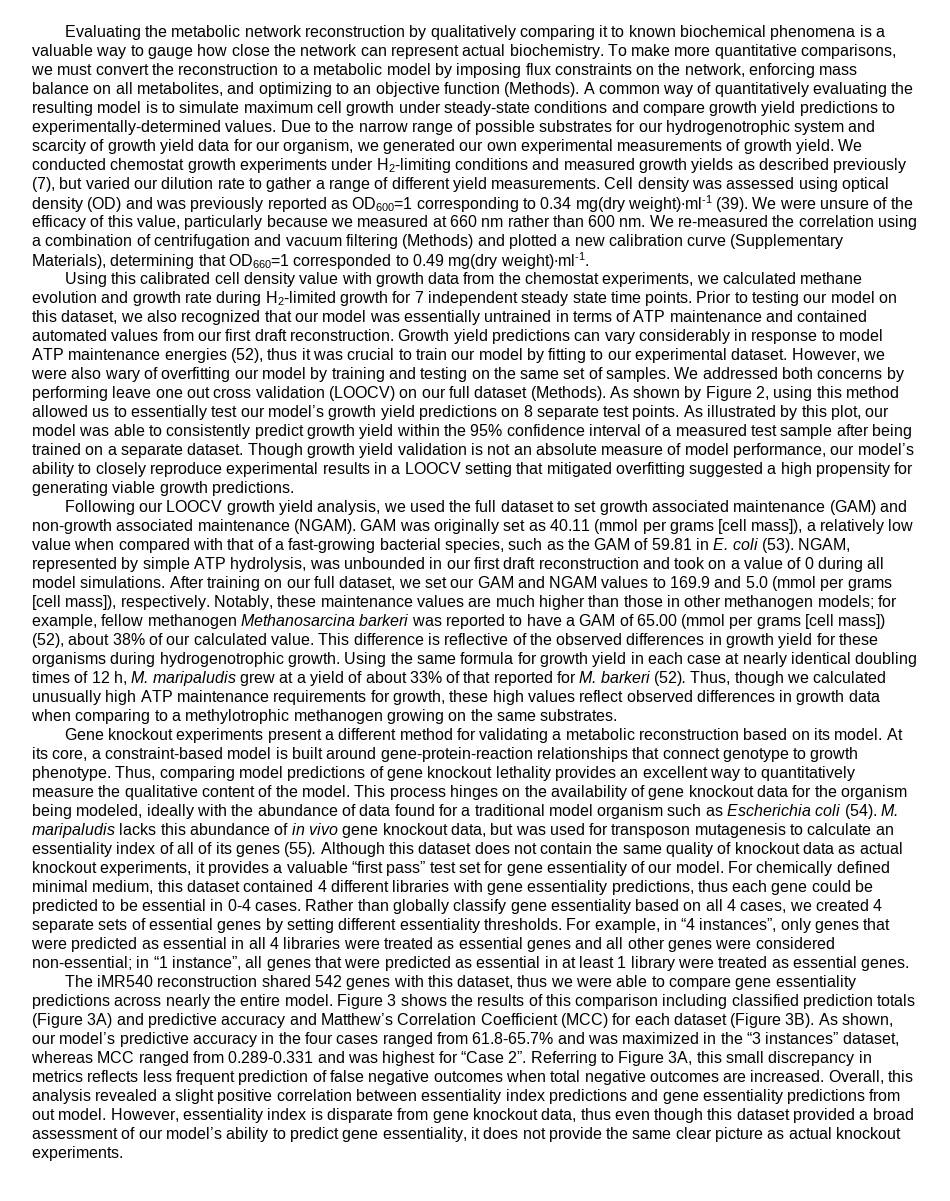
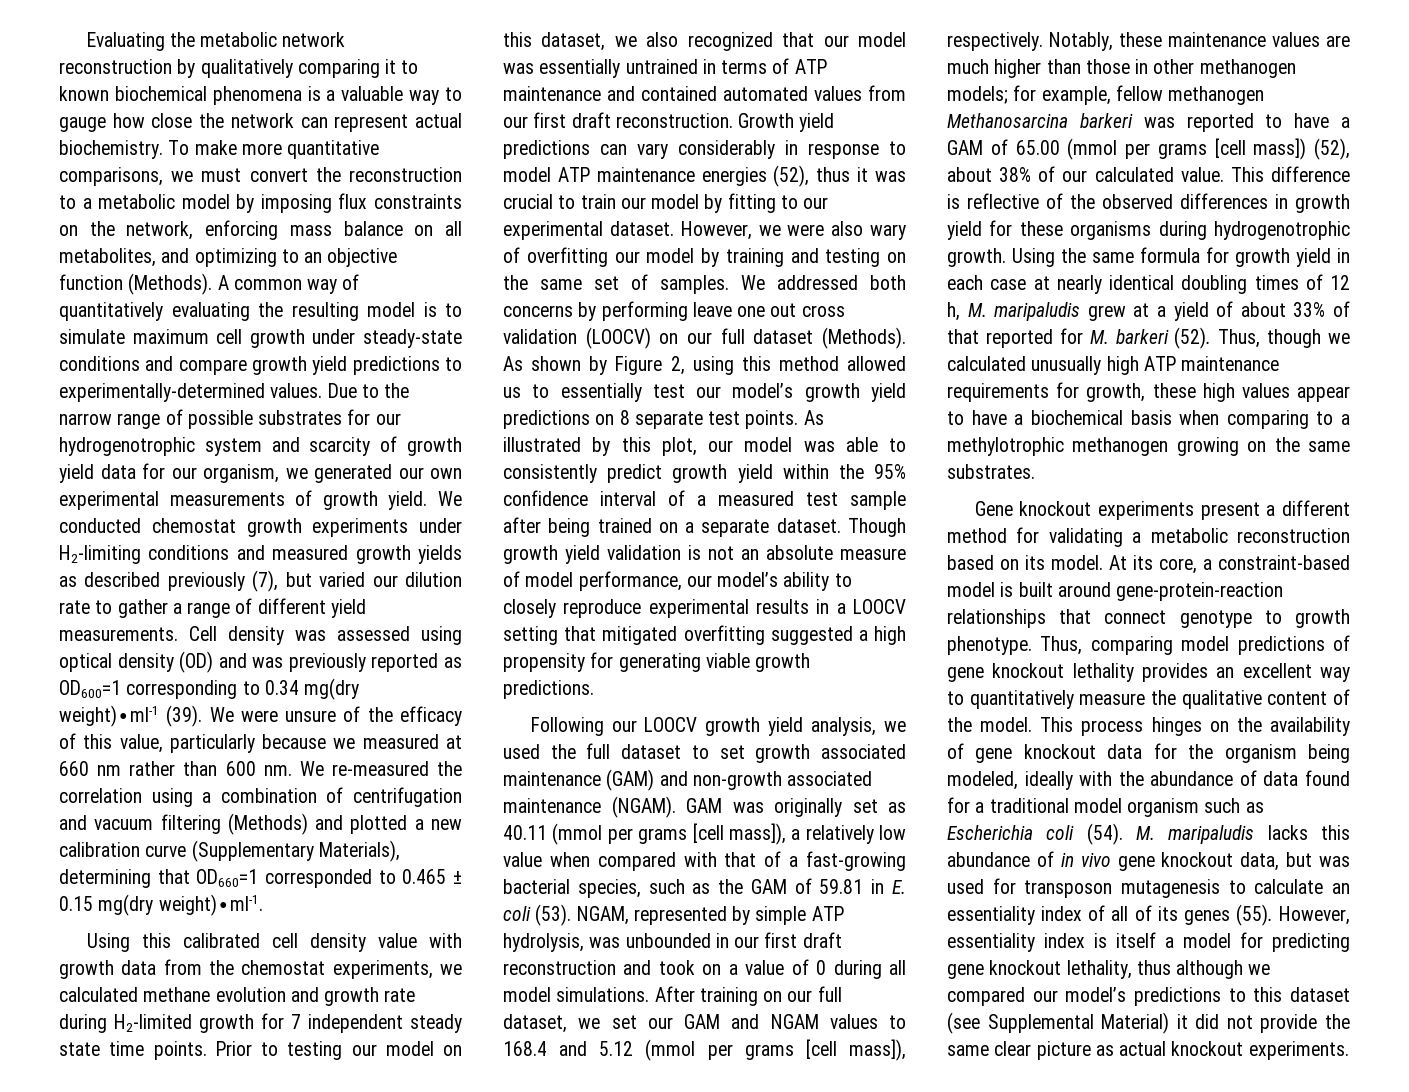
[412,254,444,266] 0.49 -> [402,869,463,884] [59,896,93,911] 0.465 ± 0.15
[670,576,768,588] 169.9 and 5.0 -> [503,1041,634,1056] 168.4 and 5.12
[579,690,880,705] reflect observed differences in growth data -> [1297,386,1350,402] [947,410,1172,425] appear to have a biochemical basis
[320,842,903,857] [32,861,890,876] [32,880,874,895] [32,899,883,914] [32,918,891,933] [31,937,835,952] [32,956,910,971] [64,975,856,990] [32,994,916,1009] [32,1013,894,1028] [32,1032,899,1047] [31,1051,872,1066] [32,1070,914,1085] [32,1089,901,1104] [32,1108,914,1123] [32,1127,519,1142] Although this dataset does not contain the same quality of knockout data as actual knockout experiments, it provides a valuable “first pass” test set for gene essentiality of our model. For chemically defined minimal medium, this dataset contained 4 different libraries with gene essentiality predictions, thus each gene could be predicted to be essential in 0-4 cases. Rather than globally classify gene essentiality based on all 4 cases, we created 4 separate sets of essential genes by setting different essentiality thresholds. For example, in “4 instances”, only genes that were predicted as essential in all 4 libraries were treated as essential genes and all other genes were considered non-essential; in “1 instance”, all genes that were predicted as essential in at least 1 library were treated as essential genes. // The iMR540 reconstruction shared 542 genes with this dataset, thus we were able to compare gene essentiality predictions across nearly the entire model. Figure 3 shows the results of this comparison including classified prediction totals (Figure 3A) and predictive accuracy and Matthew’s Correlation Coefficient (MCC) for each dataset (Figure 3B). As shown, our model’s predictive accuracy in the four cases ranged from 61.8-65.7% and was maximized in the “3 instances” dataset, whereas MCC ranged from 0.289-0.331 and was highest for “Case 2”. Referring to Figure 3A, this small discrepancy in metrics reflects less frequent prediction of false negative outcomes when total negative outcomes are increased. Overall, this analysis revealed a slight positive correlation between essentiality index predictions and gene essentiality predictions from out model. However, essentiality index is disparate from gene knockout data, thus even though this dataset provided a broad assessment of our model’s ability to predict gene essentiality, it does -> [1279,906,1350,925] [947,932,1350,952] [947,960,1271,979] [947,987,1350,1006] [947,1012,1220,1034] However, essentiality index is itself a model for predicting gene knockout lethality, thus although we compared our model’s predictions to this dataset (see Supplemental Material) it did

